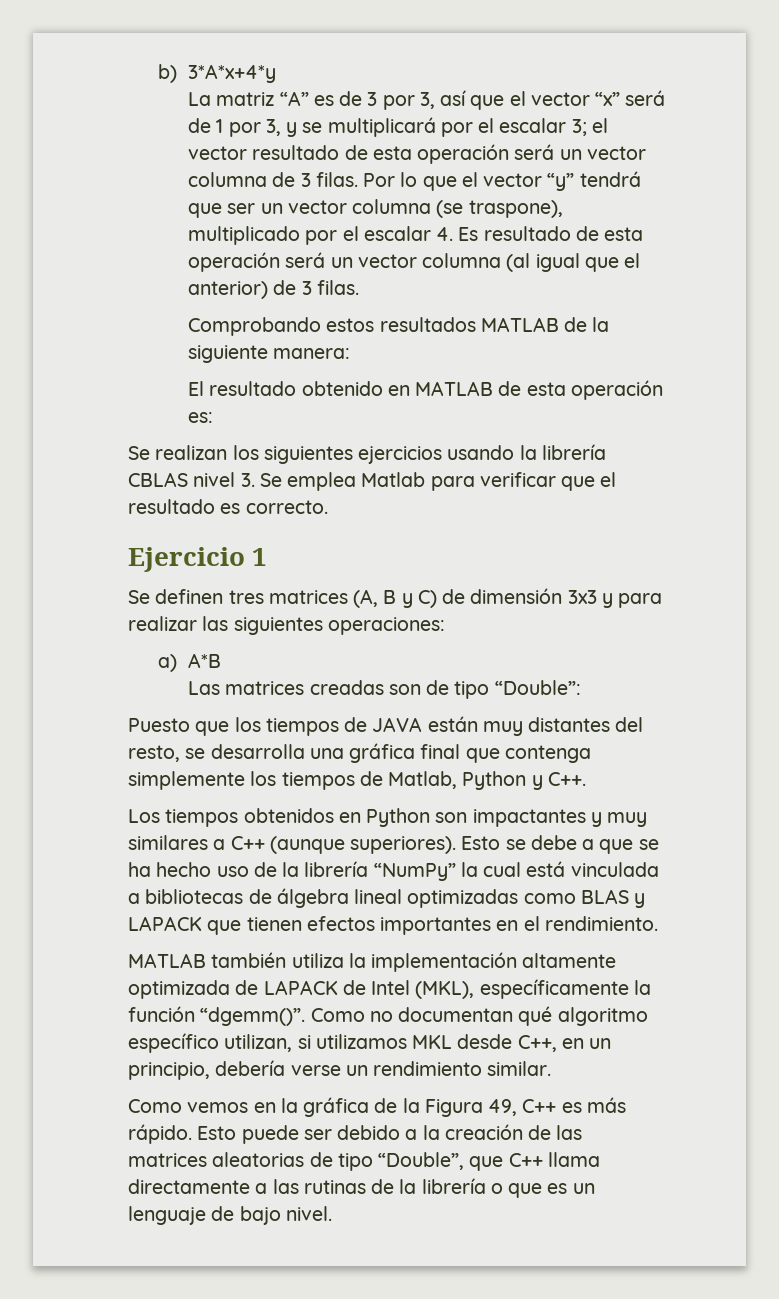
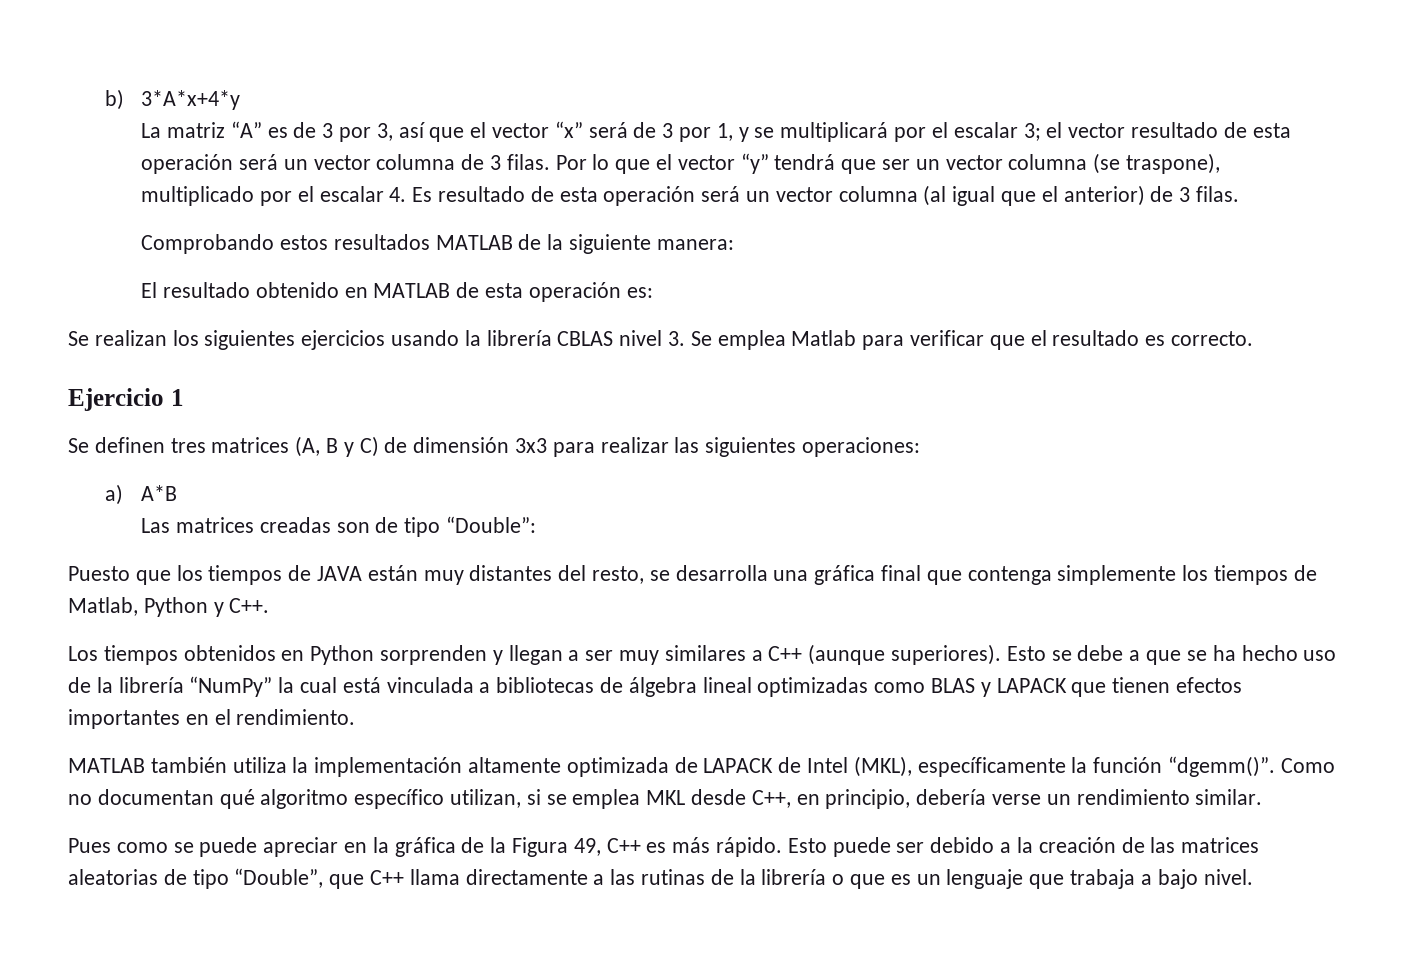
[216,119,281,137] 1 por 3, -> [662,123,733,142] 3 por 1,
[601,593,613,608] y -> (548, 445) none
[435,809,602,827] son impactantes y -> [380,645,614,665] sorprenden y llegan a ser
[315,1034,407,1049] utilizamos -> [546,789,641,809] se emplea
[589,1038,612,1049] un -> (820, 799) none
[128,1099,249,1113] Como vemos -> [68,837,339,857] Pues como se puede apreciar
[211,1206,235,1221] de -> [1029,869,1152,889] que trabaja a

